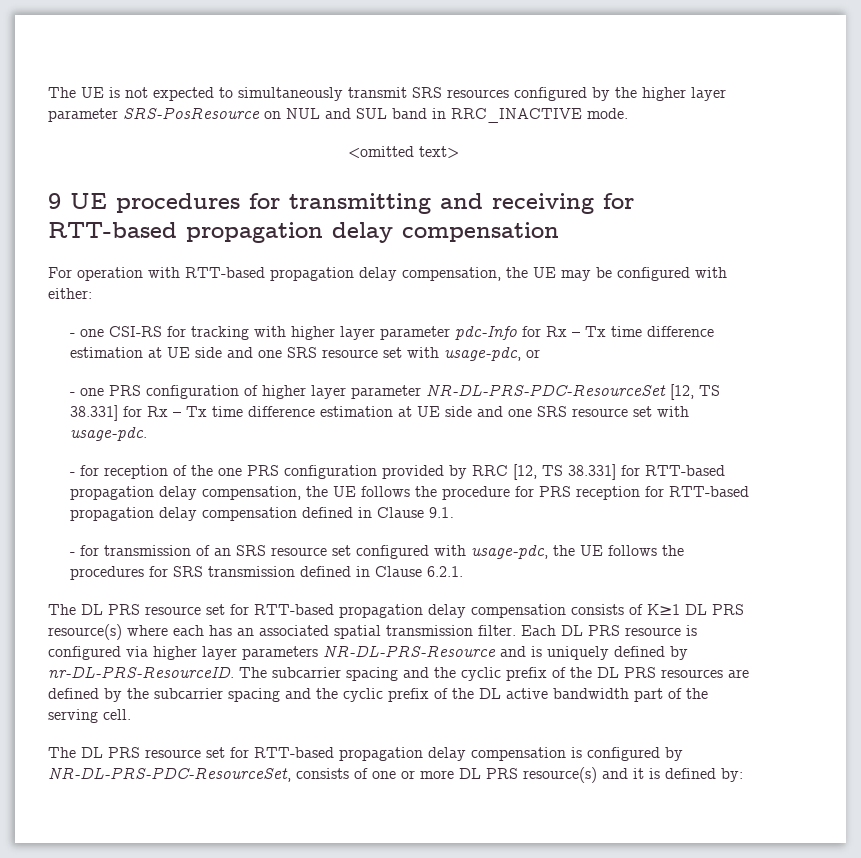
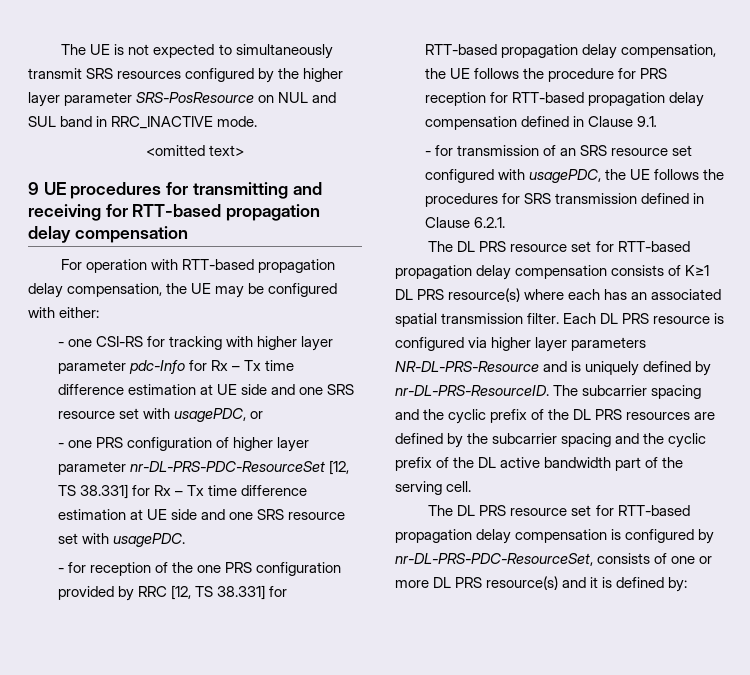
[444,347,522,361] usage-pdc, -> [173,408,246,422] usagePDC,
[426,384,667,396] NR-DL-PRS-PDC-ResourceSet -> [129,461,325,472] nr-DL-PRS-PDC-ResourceSet
[70,427,148,441] usage-pdc. -> [112,533,185,547] usagePDC.
[471,545,549,559] usage-pdc, -> [528,169,601,183] usagePDC,
[48,767,291,782] NR-DL-PRS-PDC-ResourceSet, -> [395,553,593,566] nr-DL-PRS-PDC-ResourceSet,

